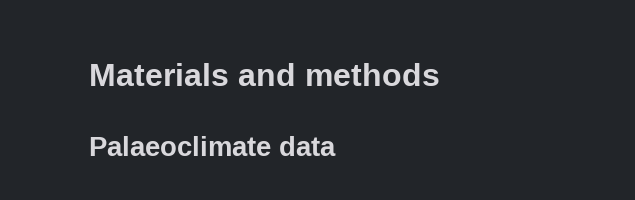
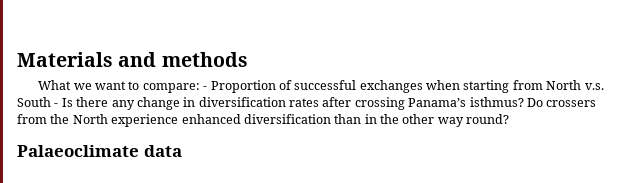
(440, 74) none -> [38,80,604,93] [17,97,597,110] [17,114,510,127] // What we want to compare: - Proportion of successful exchanges when starting from North v.s. South - Is there any change in diversification rates after crossing Panama’s isthmus? Do crossers from the North experience enhanced diversification than in the other way round?

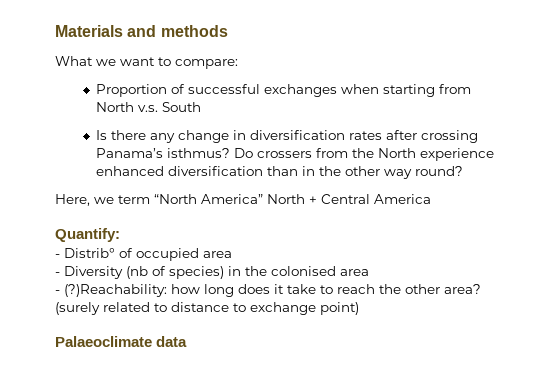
[203,86,208,90] - -> (238, 64) //
[54,103,59,107] - -> (201, 107) //
(510, 119) none -> [55,194,431,206] [55,228,120,242] [55,248,232,261] [55,266,369,279] [55,284,481,297] [55,302,359,315] // Here, we term “North America” North + Central America // Quantify: // - Distrib° of occupied area // - Diversity (nb of species) in the colonised area // - (?)Reachability: how long does it take to reach the other area? (surely related to distance to exchange point)

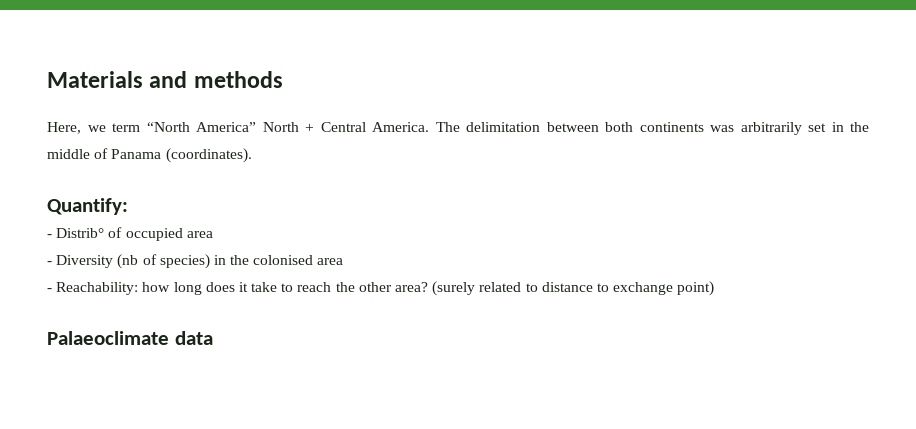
[55,56,238,69] [95,84,471,97] [95,102,201,112] [95,130,478,143] [95,148,494,161] [95,166,463,179] // What we want to compare: // Proportion of successful exchanges when starting from North v.s. South // Is there any change in diversification rates after crossing Panama’s isthmus? Do crossers from the North experience enhanced diversification than in the other way round? -> (283, 79) none
[374,194,431,204] America -> [372,122,869,135] [47,148,252,163] America. The delimitation between both continents was arbitrarily set in the middle of Panama (coordinates).
[64,284,167,297] (?)Reachability: -> [56,282,139,295] Reachability:

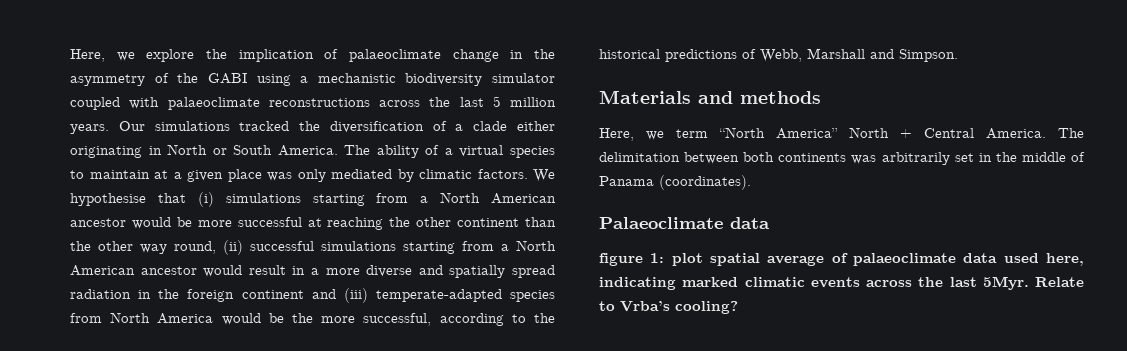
(47, 79) none -> [70,49,555,62] [70,73,555,86] [70,96,556,110] [70,121,555,134] [70,144,555,158] [70,169,555,182] [70,192,556,207] [70,217,556,230] [70,240,556,255] [70,265,555,278] [70,288,555,303] [70,312,555,326] [599,48,958,62] Here, we explore the implication of palaeoclimate change in the asymmetry of the GABI using a mechanistic biodiversity simulator coupled with palaeoclimate reconstructions across the last 5 million years. Our simulations tracked the diversification of a clade either originating in North or South America. The ability of a virtual species to maintain at a given place was only mediated by climatic factors. We hypothesise that (i) simulations starting from a North American ancestor would be more successful at reaching the other continent than the other way round, (ii) successful simulations starting from a North American ancestor would result in a more diverse and spatially spread radiation in the foreign continent and (iii) temperate-adapted species from North America would be the more successful, according to the historical predictions of Webb, Marshall and Simpson. //
[47,198,128,215] [47,227,213,241] [47,254,344,269] [47,281,715,296] [47,331,213,345] Quantify: // - Distrib° of occupied area // - Diversity (nb of species) in the colonised area // - Reachability: how long does it take to reach the other area? (surely related to distance to exchange point) // Palaeoclimate data -> [599,217,770,229] [599,253,1084,266] [599,276,1084,290] [599,301,738,314] Palaeoclimate data // figure 1: plot spatial average of palaeoclimate data used here, indicating marked climatic events across the last 5Myr. Relate to Vrba’s cooling?

